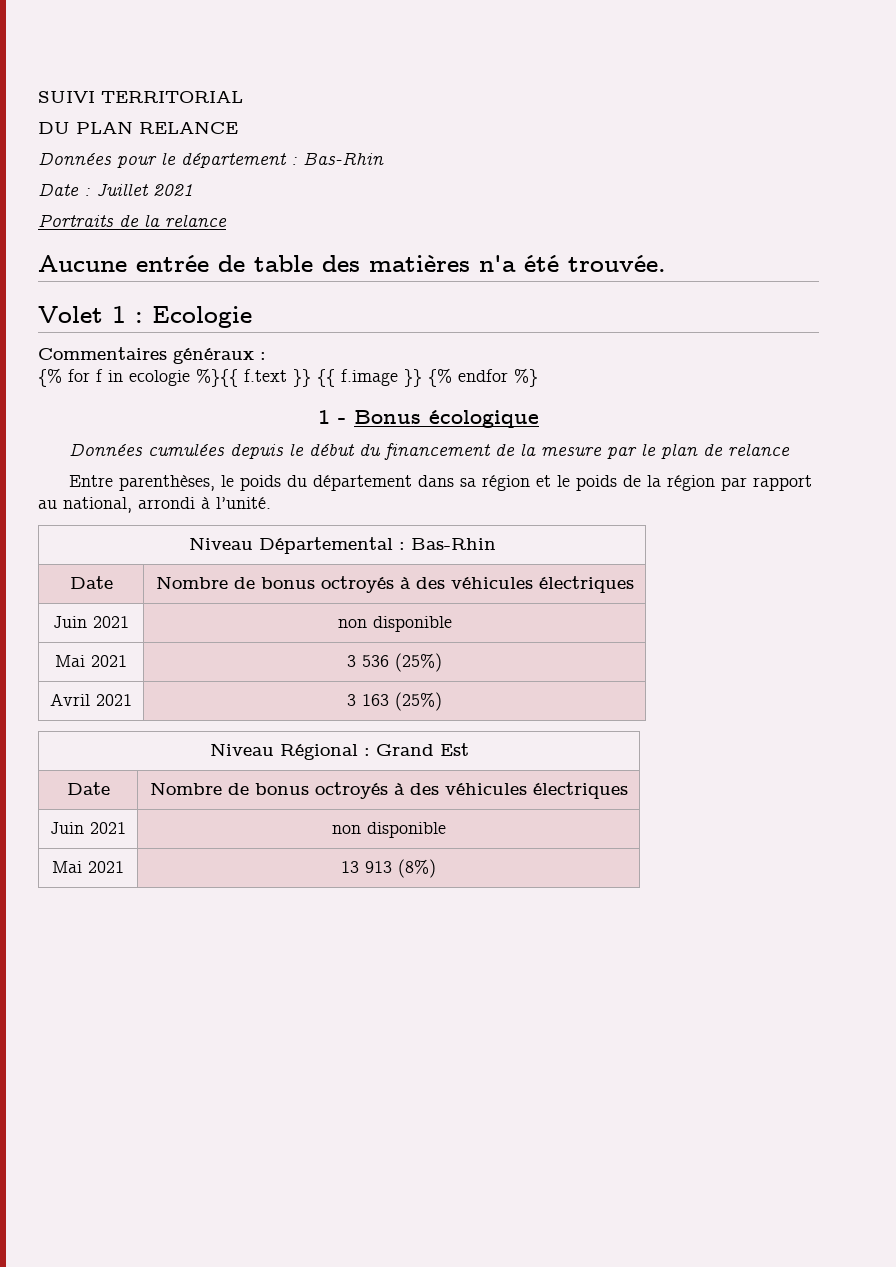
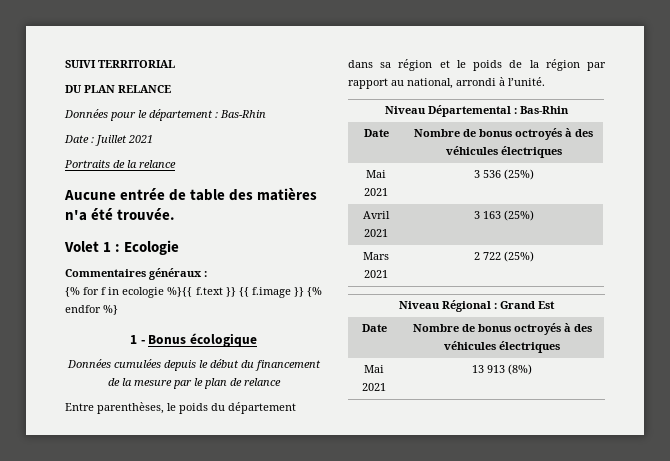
[53,616,129,628] [337,616,452,632] // Juin 2021 | non disponible -> (562, 152) none
(442, 701) none -> [363,252,389,260] [364,270,388,278] [473,251,534,262] // Mars 2021 | 2 722 (25%)
[50,822,126,834] [331,822,446,838] // Juin 2021 | non disponible -> (560, 347) none

